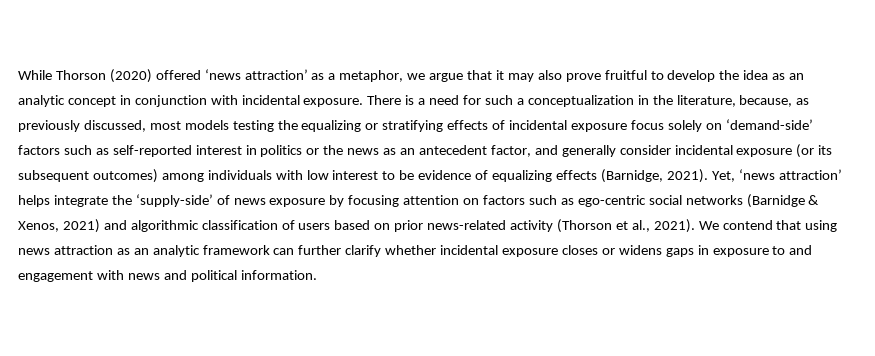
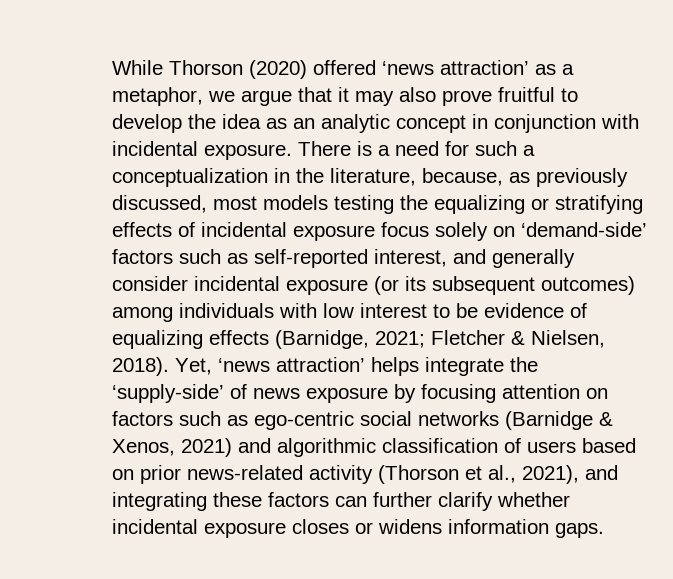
[195,145,531,157] interest in politics or the news as an antecedent factor, -> [374,249,447,267] interest,
[666,169,708,183] 2021). -> [375,330,605,348] [112,357,169,376] 2021; Fletcher & Nielsen, 2018).
[653,219,838,233] [18,245,270,257] 2021). We contend that using news attraction as an analytic framework -> [522,465,618,484] [112,492,329,511] 2021), and integrating these factors
[665,245,813,257] [18,270,317,282] gaps in exposure to and engagement with news and political information. -> [448,519,604,538] information gaps.

